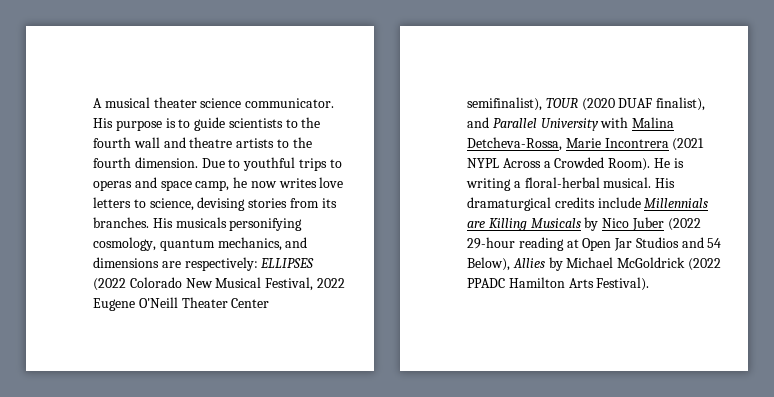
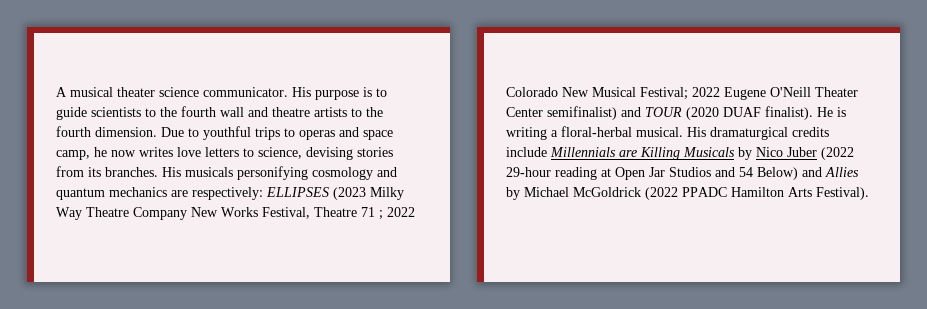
[93,237,308,251] [93,257,315,271] [93,278,126,291] cosmology, quantum mechanics, and dimensions are respectively: ELLIPSES (2022 -> [312,167,397,180] [56,187,404,200] [56,207,415,220] cosmology and quantum mechanics are respectively: ELLIPSES (2023 Milky Way Theatre Company New Works Festival, Theatre 71 ; 2022
[265,277,314,291] Festival, -> [640,87,688,100] Festival;
[467,97,542,111] semifinalist), -> [547,106,641,120] semifinalist) and
[656,97,706,111] [467,117,675,131] [467,137,705,151] [467,157,651,171] finalist), and Parallel University with Malina Detcheva-Rossa, Marie Incontrera (2021 NYPL Across a Crowded Room). -> [765,106,813,120] finalist).
[467,257,510,271] Below), -> [757,167,822,180] Below) and

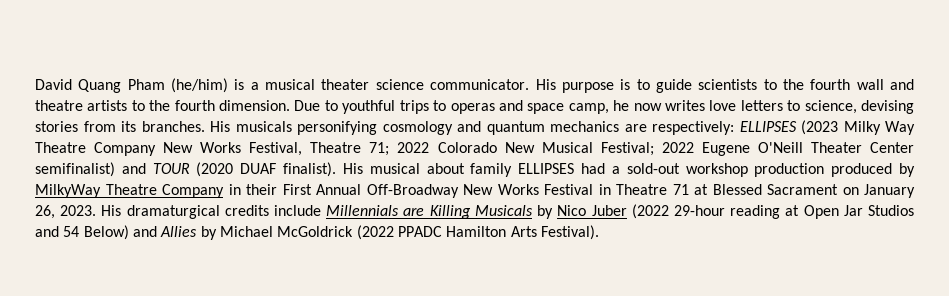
[56,87,67,97] A -> [35,78,259,93] David Quang Pham (he/him) is a
[361,207,383,220] 71 ; -> [369,142,390,156] 71;
[817,107,846,117] [506,126,683,140] He is writing a floral-herbal musical. -> [342,163,916,177] [35,184,915,198] [35,205,97,219] His musical about family ELLIPSES had a sold-out workshop production produced by MilkyWay Theatre Company in their First Annual Off-Broadway New Works Festival in Theatre 71 at Blessed Sacrament on January 26, 2023.

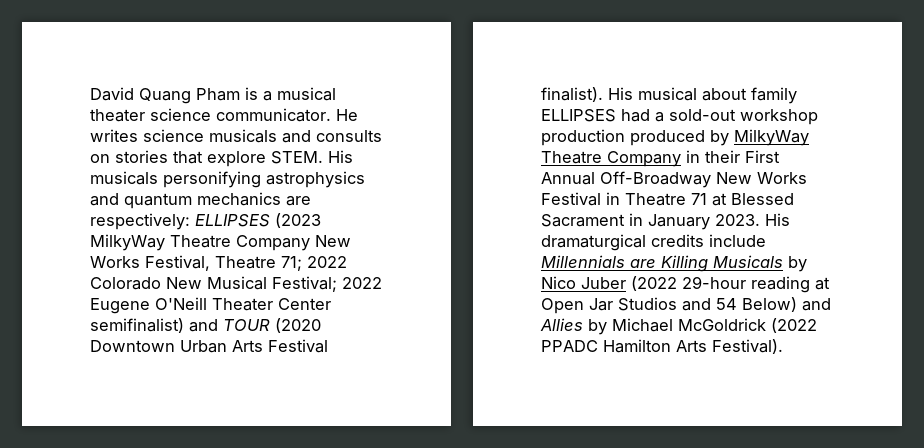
[171,78,229,93] (he/him) -> (240, 94) none
[535,79,915,93] [35,100,914,114] [35,121,205,132] His purpose is to guide scientists to the fourth wall and theatre artists to the fourth dimension. Due to youthful trips to operas and space camp, he now writes love letters to science, devising stories from its branches. -> [336,109,358,121] [90,129,382,143] [90,150,323,167] He writes science musicals and consults on stories that explore STEM.
[382,121,453,135] cosmology -> [266,171,365,188] astrophysics
[843,121,915,135] Milky Way -> [90,234,165,251] MilkyWay
[240,163,277,174] DUAF -> [90,339,328,353] Downtown Urban Arts Festival
[842,184,915,198] [35,205,55,219] on January 26, -> [629,213,710,230] in January

